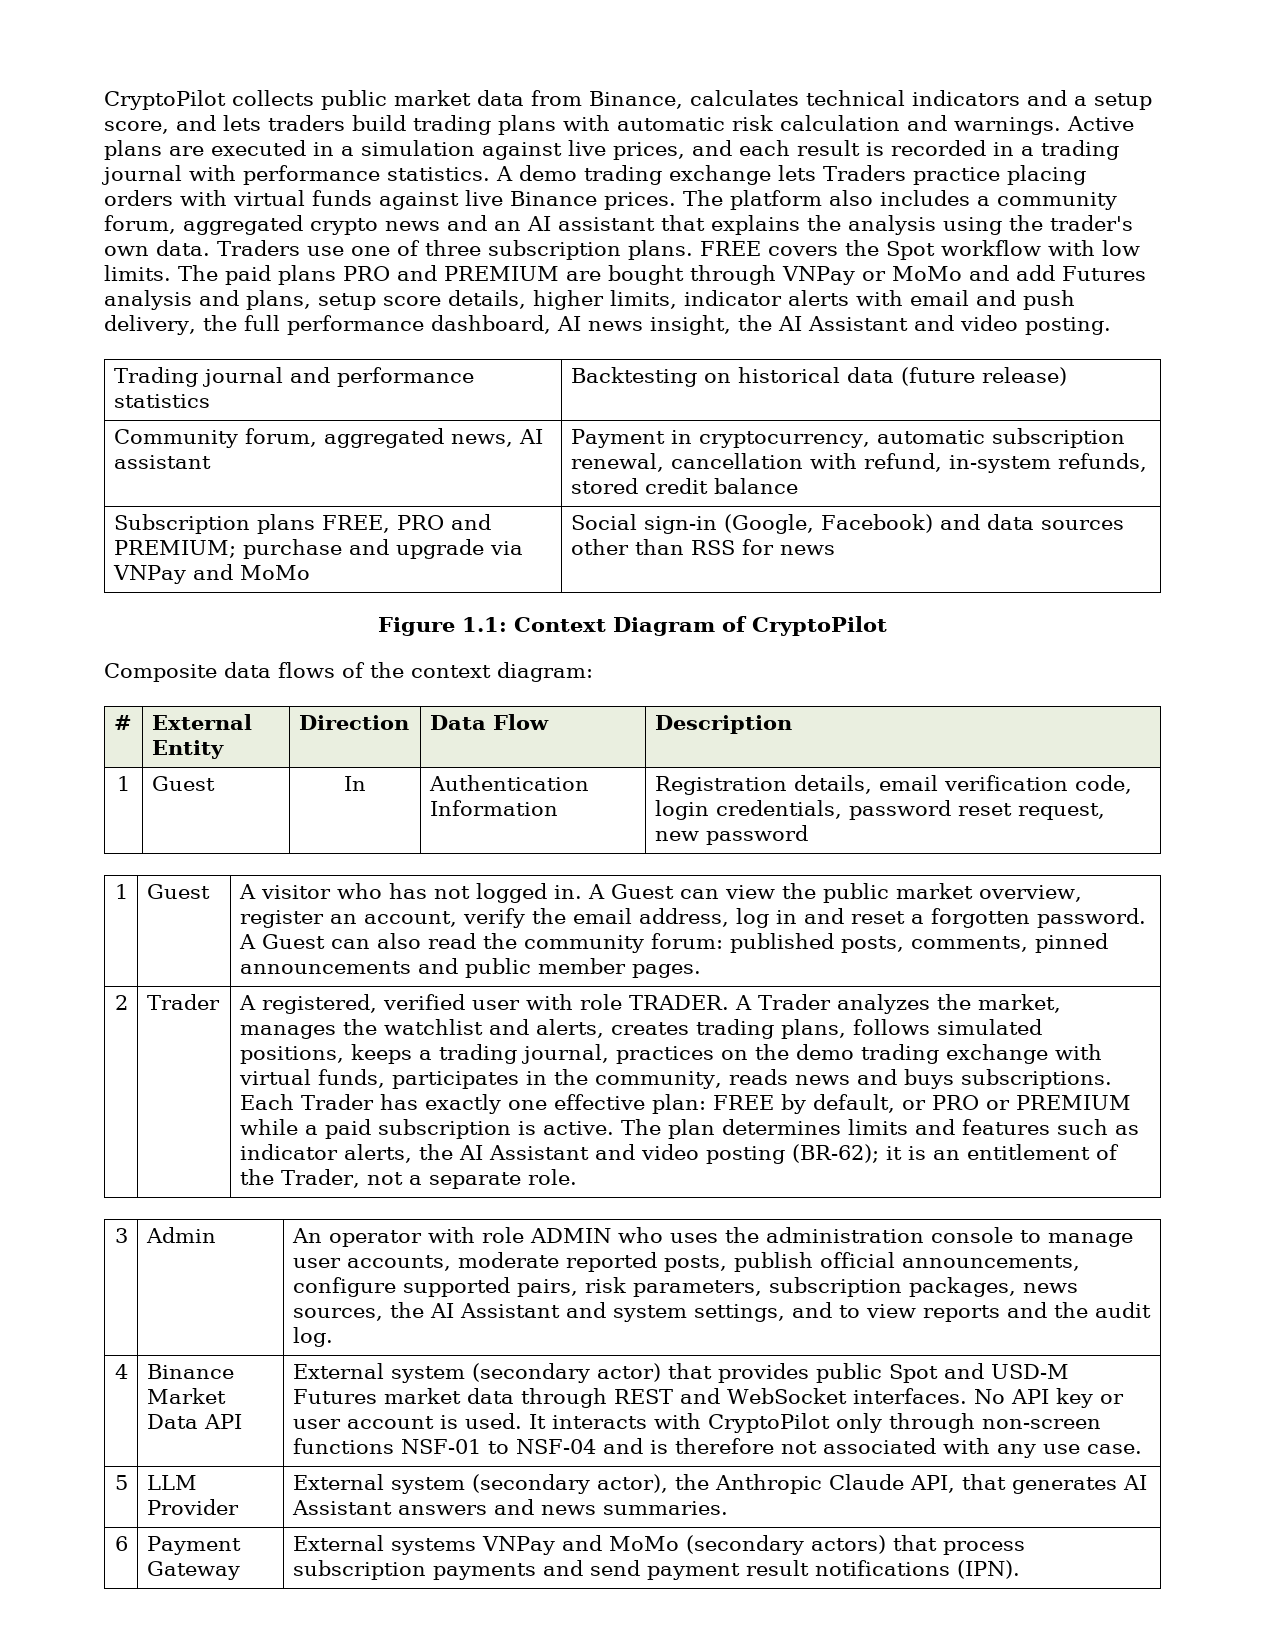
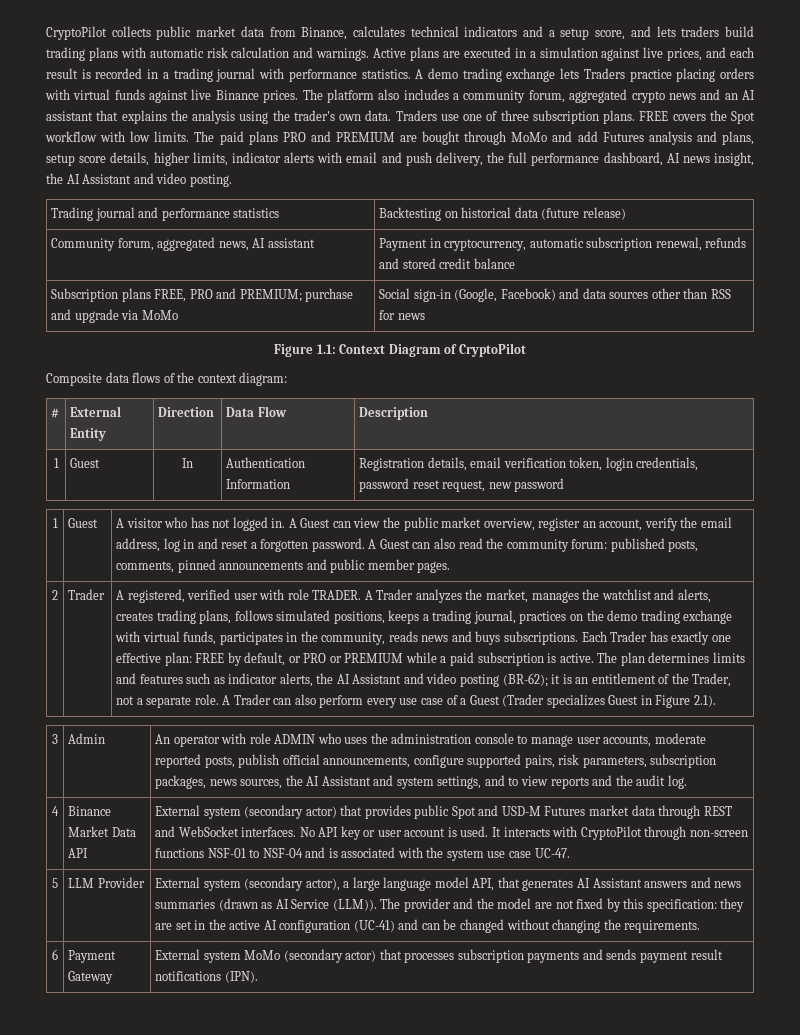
[782,266,886,285] VNPay or -> (507, 138) none
[670,453,1147,473] cancellation with refund, in-system refunds, -> [705,237,747,248] [379,258,400,269] refunds and
[112,564,233,584] VNPay and -> (139, 315) none
[1074,775,1132,794] code, -> [569,457,603,471] token,
(577, 1177) none -> [222,694,716,708] A Trader can also perform every use case of a Guest (Trader specializes Guest in Figure 2.1).
[835,1413,882,1433] only -> (642, 833) none
[674,1438,1142,1458] therefore not associated with any use case. -> [341,847,570,861] associated with the system use case UC-47.
[674,1474,904,1494] the Anthropic Claude -> [343,877,469,891] a large language model
[602,1501,728,1515] [114,1536,128,1551] [146,1536,241,1555] [146,1561,240,1580] [292,1535,1025,1555] summaries. // 6 | Payment Gateway | External systems VNPay and MoMo (secondary actors) that process -> [155,898,745,912] [155,919,701,933] [52,949,58,960] [68,950,117,963] [68,971,114,984] [155,949,455,963] summaries (drawn as AI Service (LLM)). The provider and the model are not fixed by this specification: they are set in the active AI configuration (UC-41) and can be changed without changing the requirements. // 6 | Payment Gateway | External system MoMo (secondary actor) that processes
[589,1560,640,1576] send -> [606,949,637,960] sends

